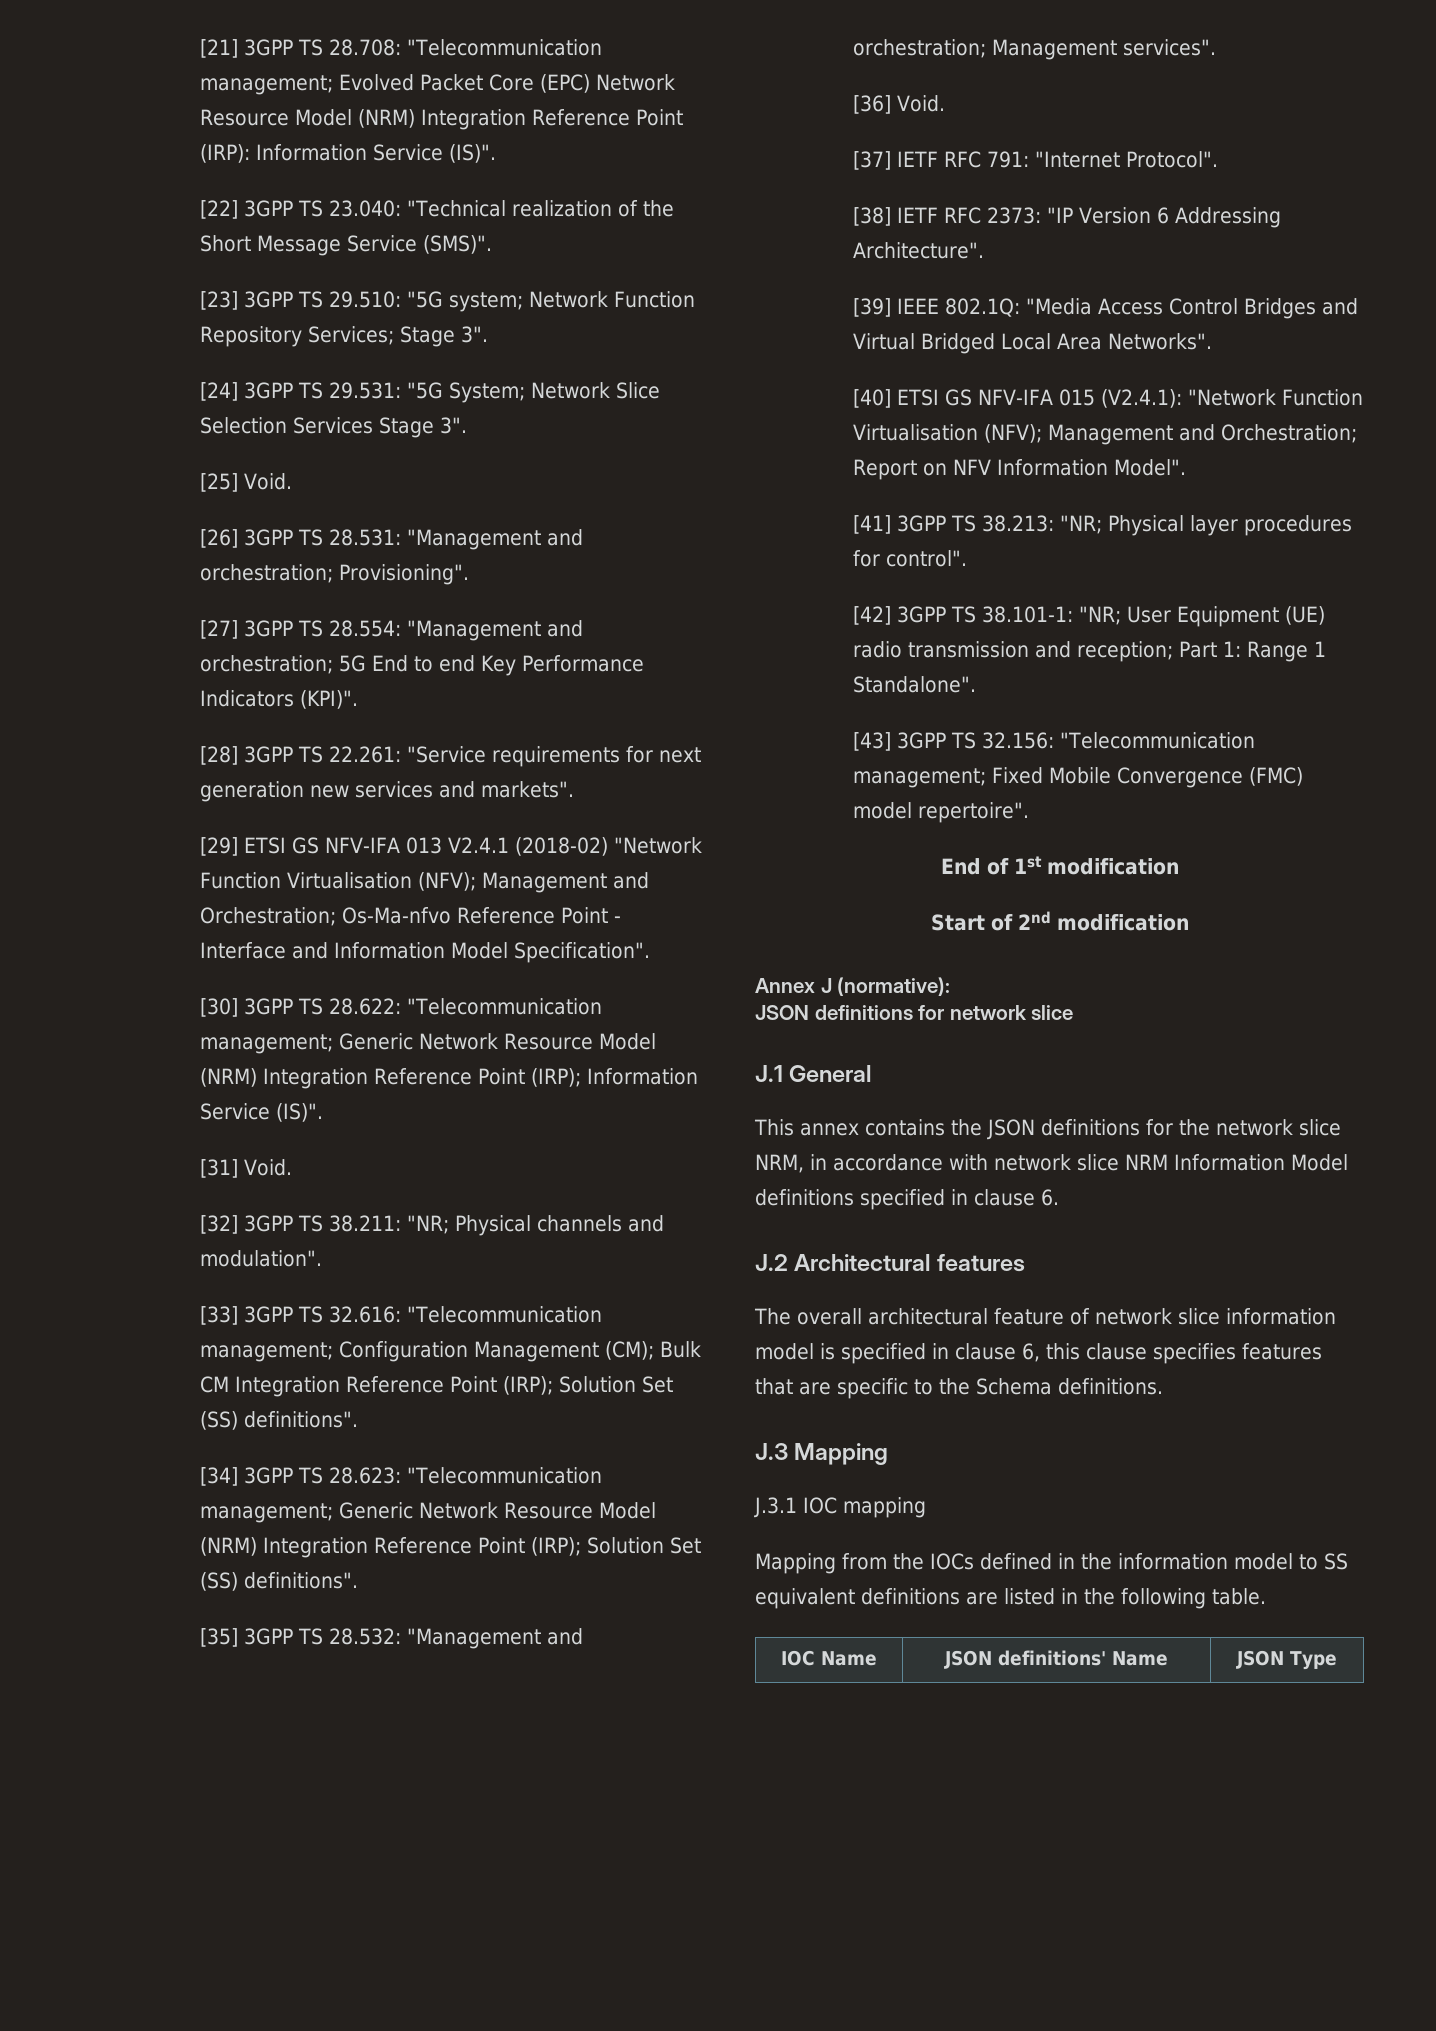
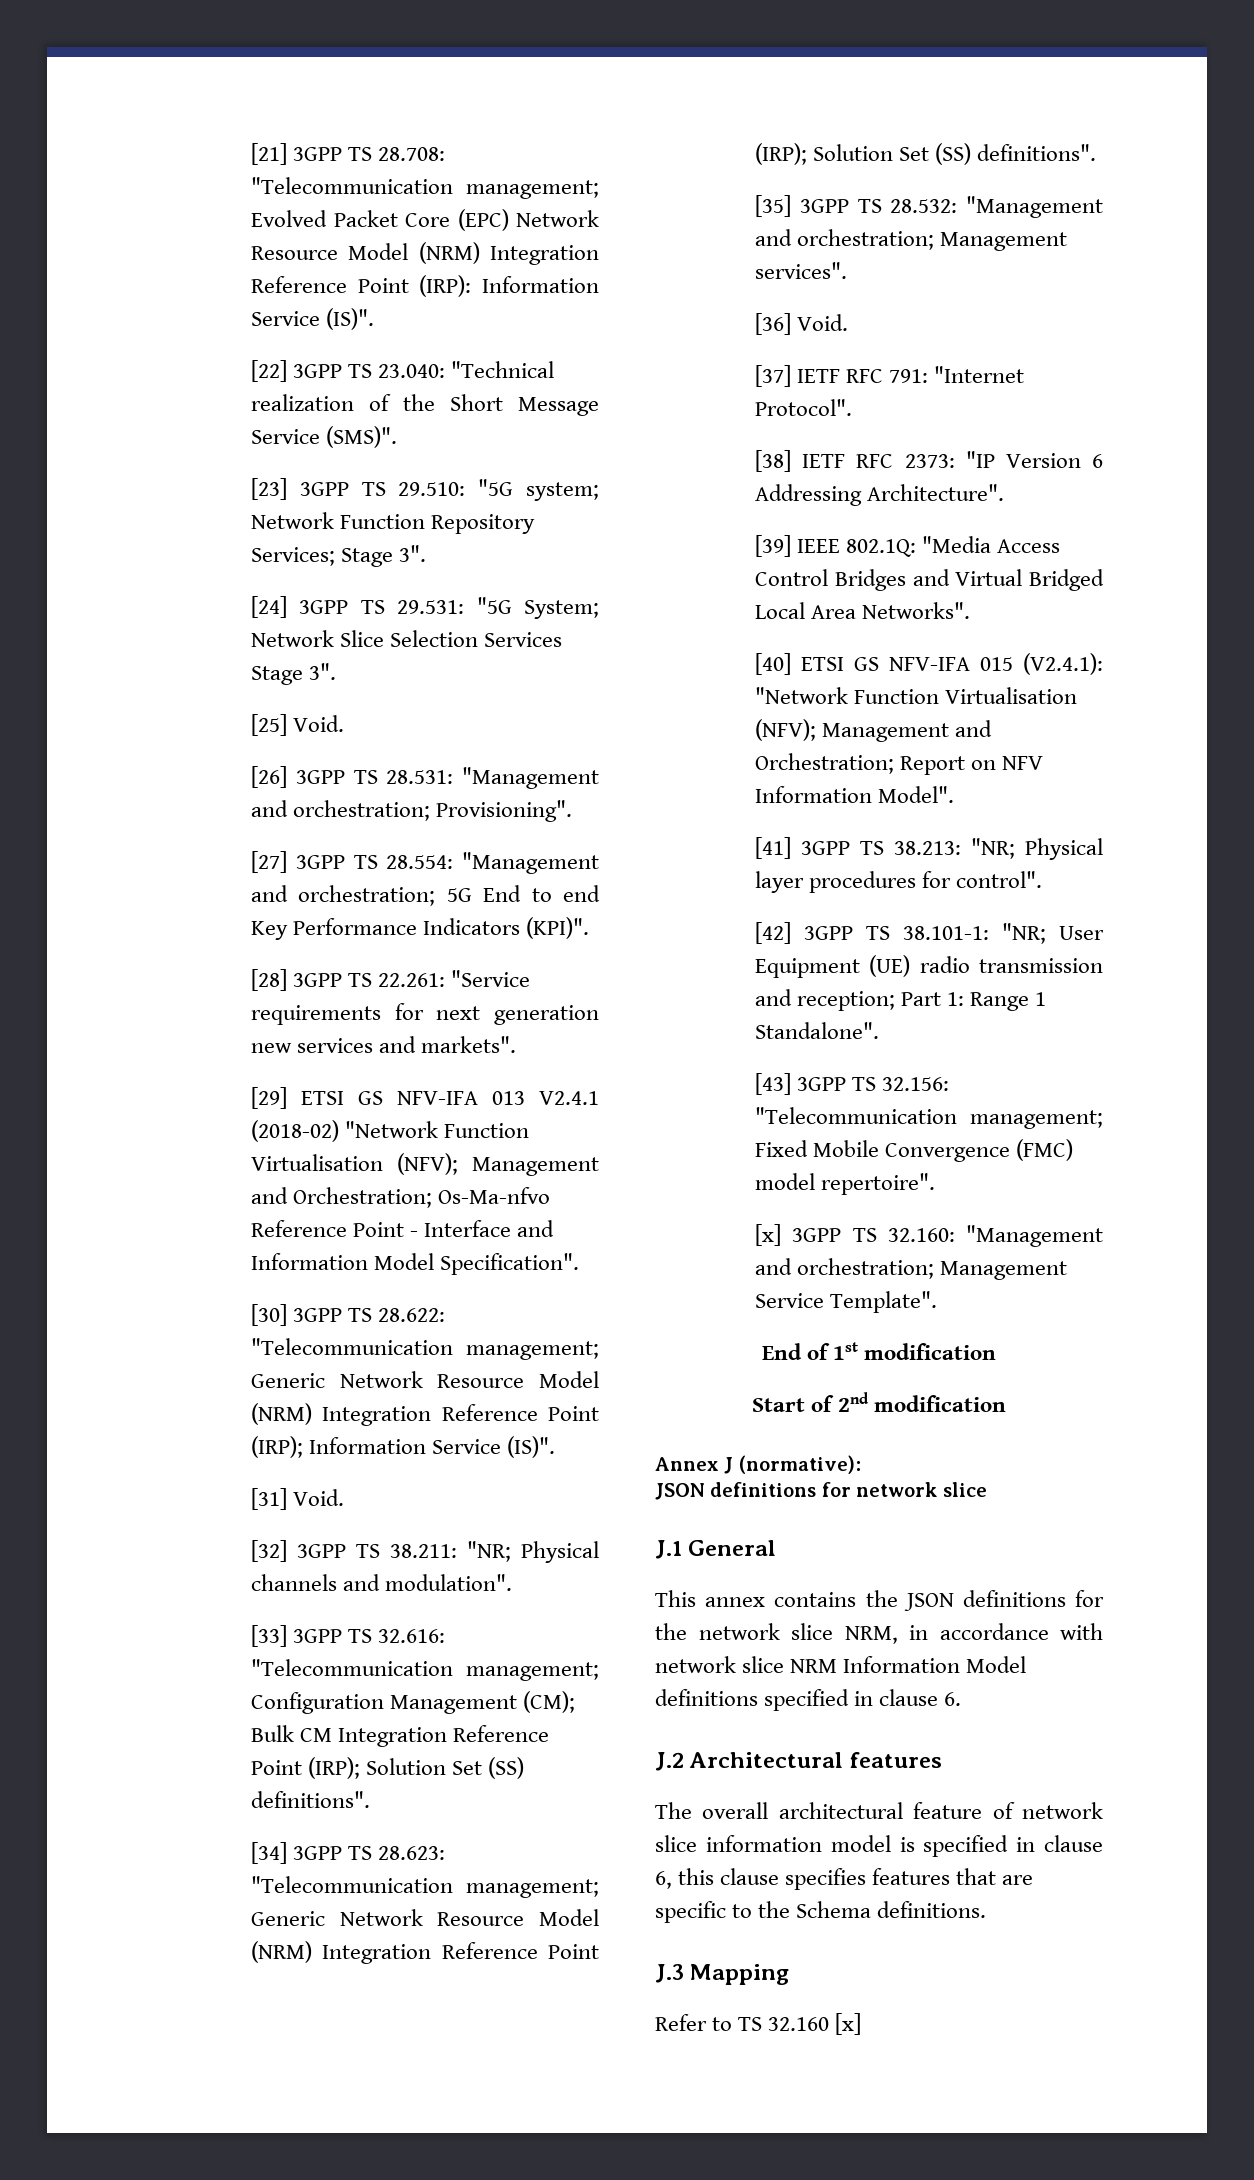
(1030, 812) none -> [755,1224,1103,1247] [755,1258,1068,1280] [755,1291,938,1313] // [x] 3GPP TS 32.160: "Management and orchestration; Management Service Template".
[754,1497,926,1518] [755,1553,1348,1574] [755,1588,1266,1609] [781,1650,877,1666] [944,1650,1168,1669] [1236,1650,1338,1670] J.3.1 IOC mapping // Mapping from the IOCs defined in the information model to SS equivalent definitions are listed in the following table. // IOC Name | JSON definitions' Name | JSON Type -> [655,2013,862,2035] Refer to TS 32.160 [x]

